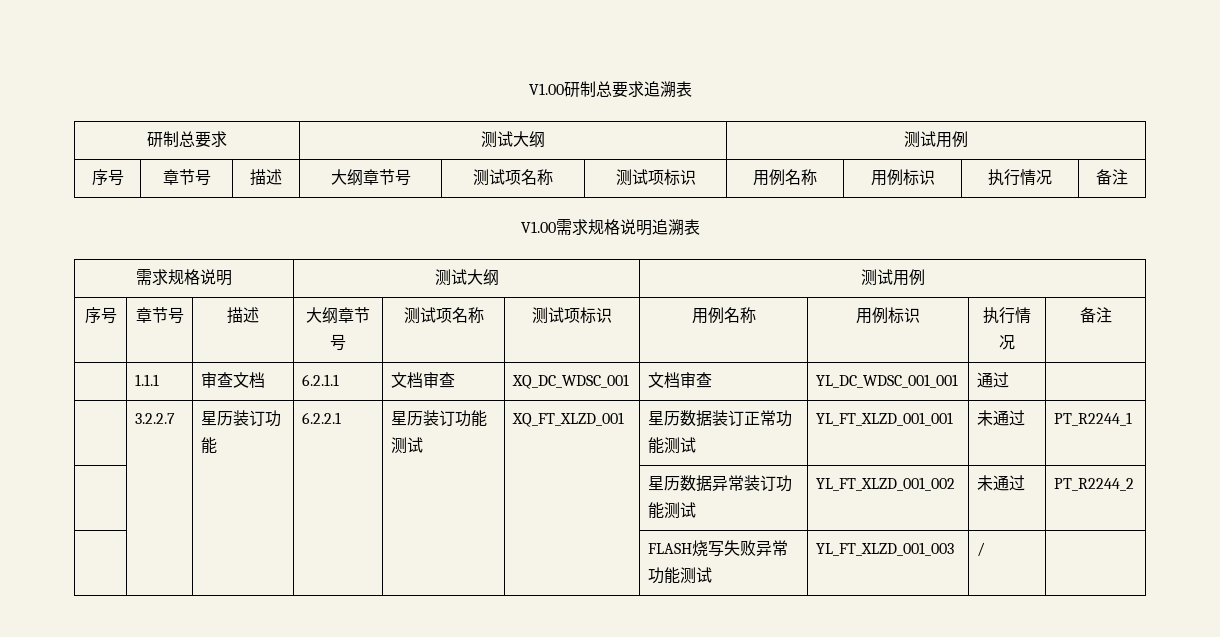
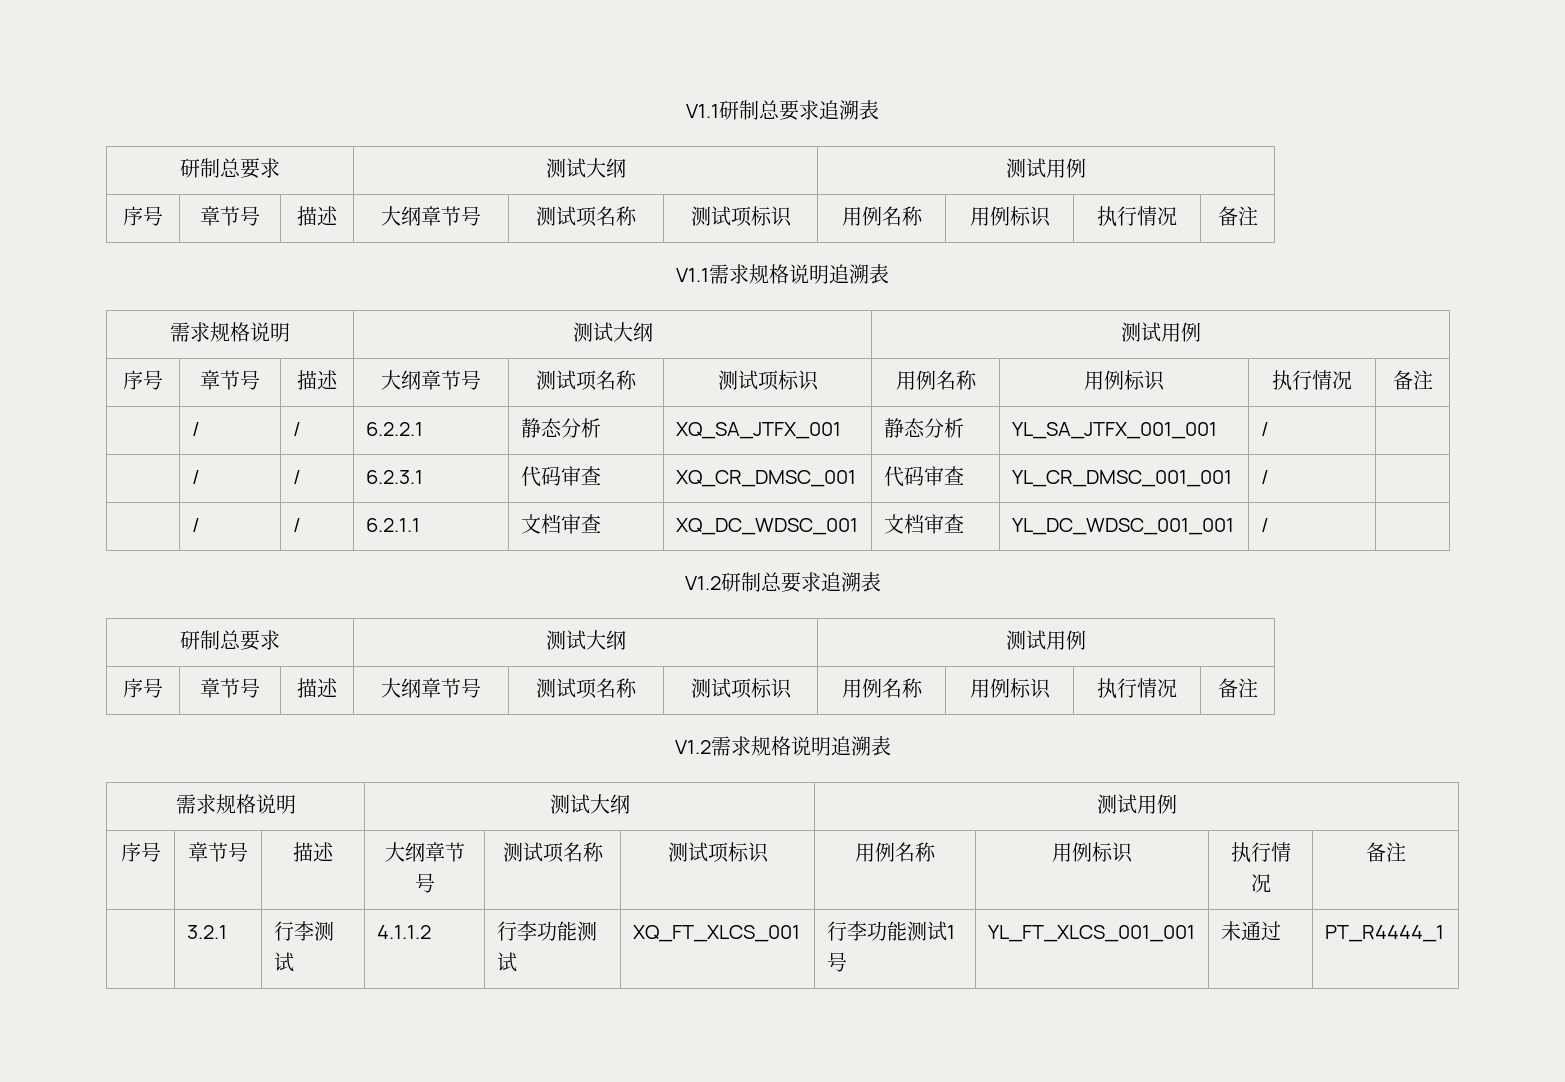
[528,83,564,95] V1.00 -> [686,104,719,118] V1.1
[520,221,556,233] V1.00 -> [676,268,709,282] V1.1
[135,374,160,386] [201,372,266,388] 1.1.1 | 审查文档 -> [191,422,200,436] [292,422,301,436] [365,422,423,436] [520,418,601,438] [675,422,841,439] [883,418,964,438] [1011,422,1217,439] [1260,422,1269,436] [191,470,200,484] [292,470,301,484] [365,470,423,484] [520,466,601,487] [675,470,856,487] [883,466,964,487] [1011,470,1232,487] [1260,470,1269,484] [191,518,200,532] [292,518,301,532] / | / | 6.2.2.1 | 静态分析 | XQ_SA_JTFX_001 | 静态分析 | YL_SA_JTFX_001_001 | / | // | / | / | 6.2.3.1 | 代码审查 | XQ_CR_DMSC_001 | 代码审查 | YL_CR_DMSC_001_001 | / | // | / | /
[977,372,1010,388] [135,413,176,424] [201,410,282,427] [201,437,218,454] [302,412,342,424] [391,410,488,427] [391,437,424,454] [512,412,625,427] [648,410,793,427] [648,437,697,454] [816,412,954,426] [977,410,1026,426] [1054,412,1133,426] [648,475,793,492] [648,502,697,519] [816,477,956,491] [977,475,1026,491] [1054,478,1135,491] [648,540,789,557] [648,567,713,584] [816,542,955,556] [977,542,986,557] 通过 | // | 3.2.2.7 | 星历装订功能 | 6.2.2.1 | 星历装订功能测试 | XQ_FT_XLZD_001 | 星历数据装订正常功能测试 | YL_FT_XLZD_001_001 | 未通过 | PT_R2244_1 // | | | | | | 星历数据异常装订功能测试 | YL_FT_XLZD_001_002 | 未通过 | PT_R2244_2 // | | | | | | FLASH烧写失败异常功能测试 | YL_FT_XLZD_001_003 | / | -> [1260,518,1269,532] [684,572,881,593] [180,630,280,651] [545,630,626,650] [1006,630,1086,650] [123,678,163,698] [200,678,260,698] [297,678,338,698] [381,678,481,698] [536,678,637,699] [690,678,792,699] [841,678,923,698] [969,678,1051,699] [1097,678,1177,699] [1217,678,1258,698] [674,736,891,756] [175,794,296,814] [549,794,630,814] [1096,794,1177,814] [120,842,161,862] [188,842,248,862] [293,842,334,862] [384,842,465,862] [414,873,435,893] [502,842,604,863] [667,842,769,863] [855,842,936,862] [1052,842,1133,863] [1230,842,1291,863] [1250,874,1271,893] [1365,842,1406,862] [186,925,227,939] [273,921,334,941] [273,952,294,972] [376,925,431,939] [496,921,597,941] [496,952,517,972] [632,925,800,942] [826,921,955,941] [826,952,847,972] [987,925,1195,942] [1220,921,1281,941] [1324,925,1444,942] / | // V1.2研制总要求追溯表 // 研制总要求 | 测试大纲 | 测试用例 // 序号 | 章节号 | 描述 | 大纲章节号 | 测试项名称 | 测试项标识 | 用例名称 | 用例标识 | 执行情况 | 备注 // V1.2需求规格说明追溯表 // 需求规格说明 | 测试大纲 | 测试用例 // 序号 | 章节号 | 描述 | 大纲章节号 | 测试项名称 | 测试项标识 | 用例名称 | 用例标识 | 执行情况 | 备注 // | 3.2.1 | 行李测试 | 4.1.1.2 | 行李功能测试 | XQ_FT_XLCS_001 | 行李功能测试1号 | YL_FT_XLCS_001_001 | 未通过 | PT_R4444_1

